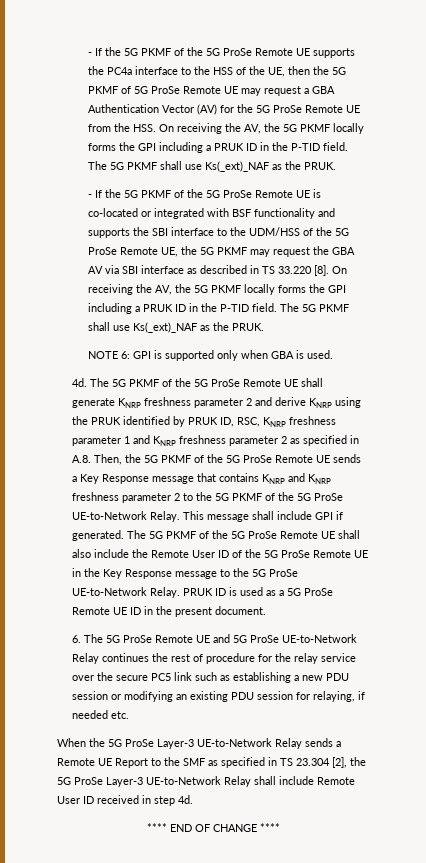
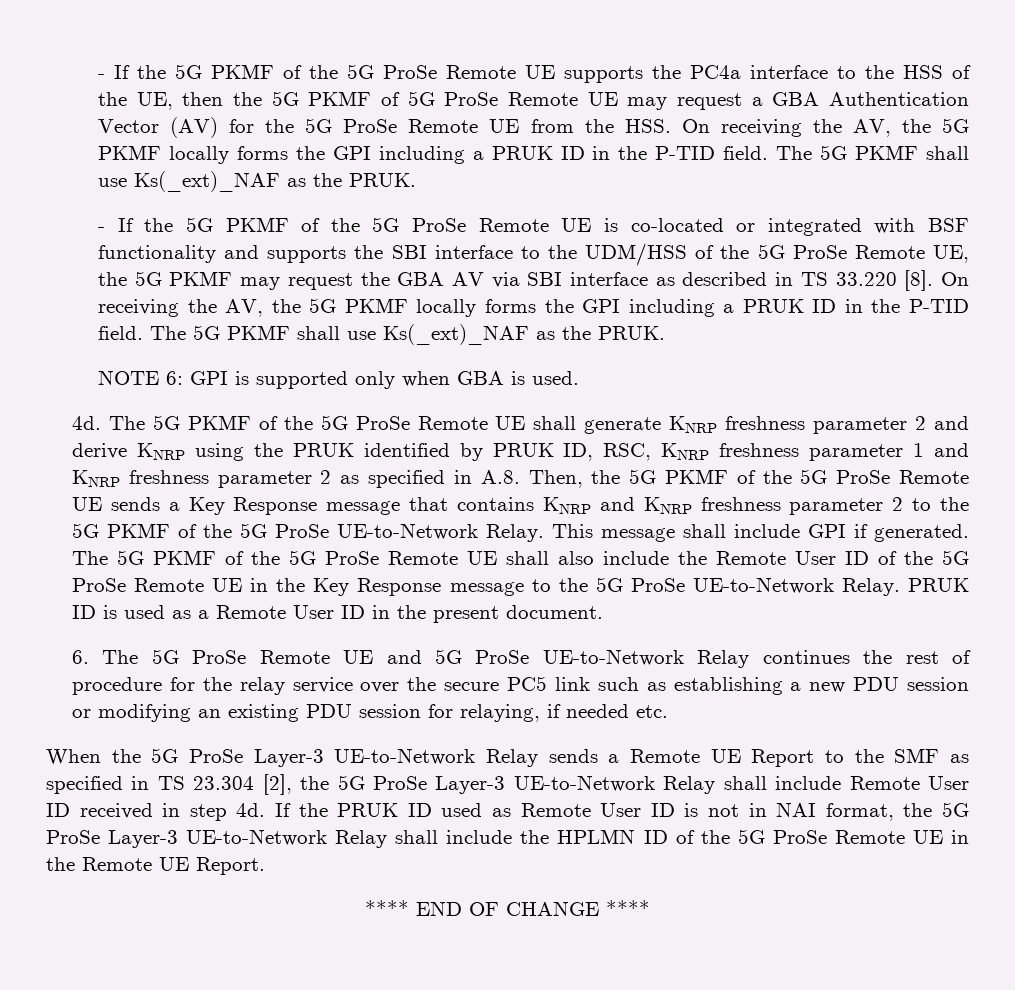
[287,588,334,596] [72,607,128,615] 5G ProSe Remote UE -> [216,605,335,619] Remote User
(193, 799) none -> [275,802,970,821] [46,829,970,848] [46,857,265,875] If the PRUK ID used as Remote User ID is not in NAI format, the 5G ProSe Layer-3 UE-to-Network Relay shall include the HPLMN ID of the 5G ProSe Remote UE in the Remote UE Report.

